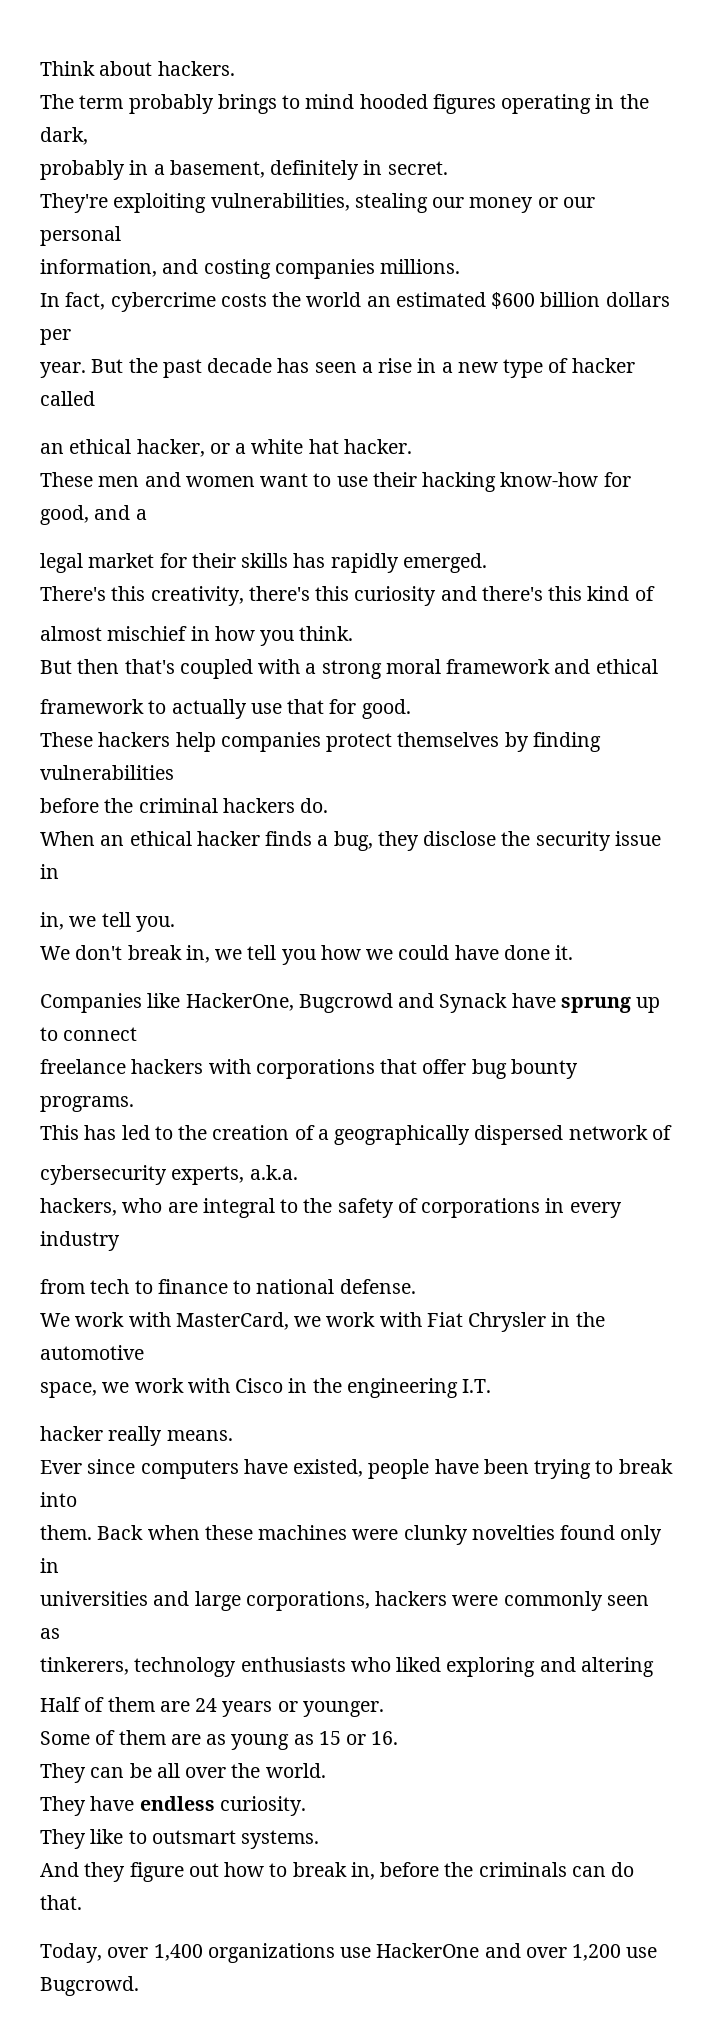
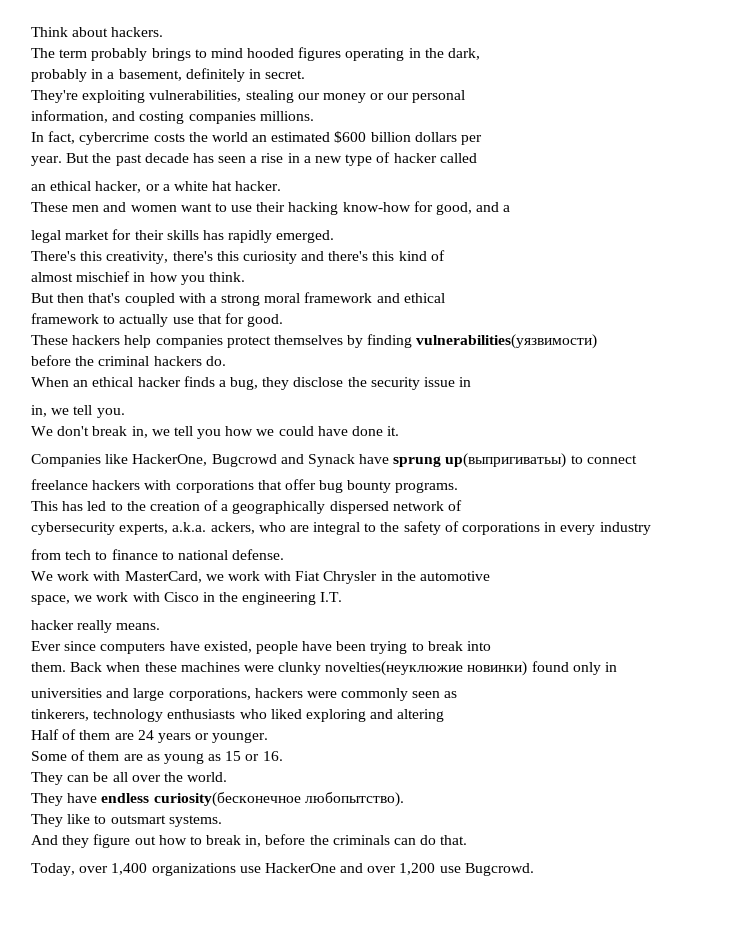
[40,765,174,780] vulnerabilities -> [416,334,598,349] vulnerabilities(уязвимости)
[636,997,661,1013] up -> [445,453,567,468] up(выпригиватьы)
[40,1198,117,1216] // hackers, -> [210,522,255,534] ackers,
[471,1525,555,1540] novelties -> [325,661,528,676] novelties(неуклюжие новинки)
[219,1796,306,1816] curiosity. -> [153,792,404,807] curiosity(бесконечное любопытство).

